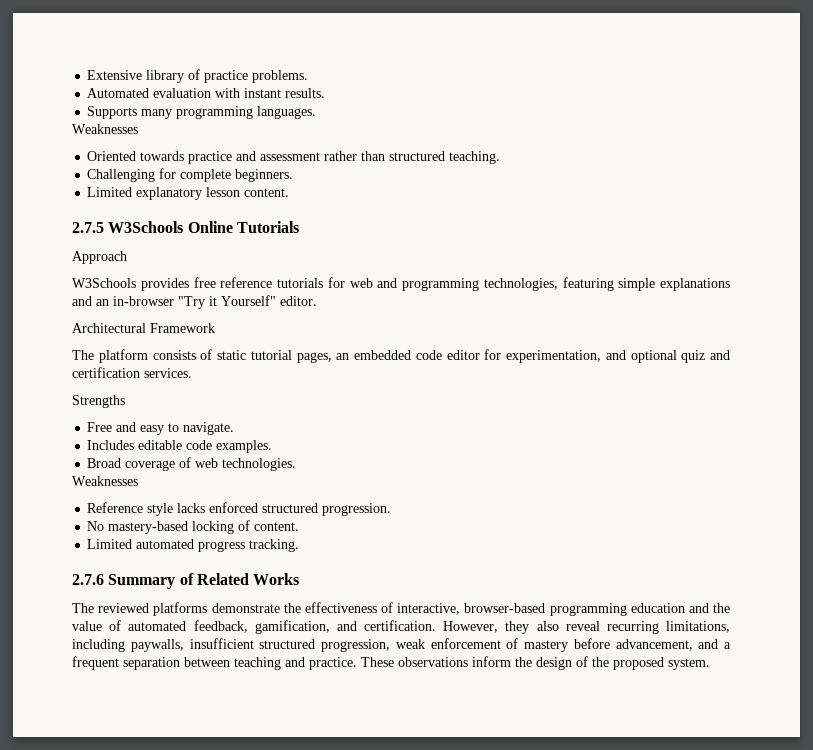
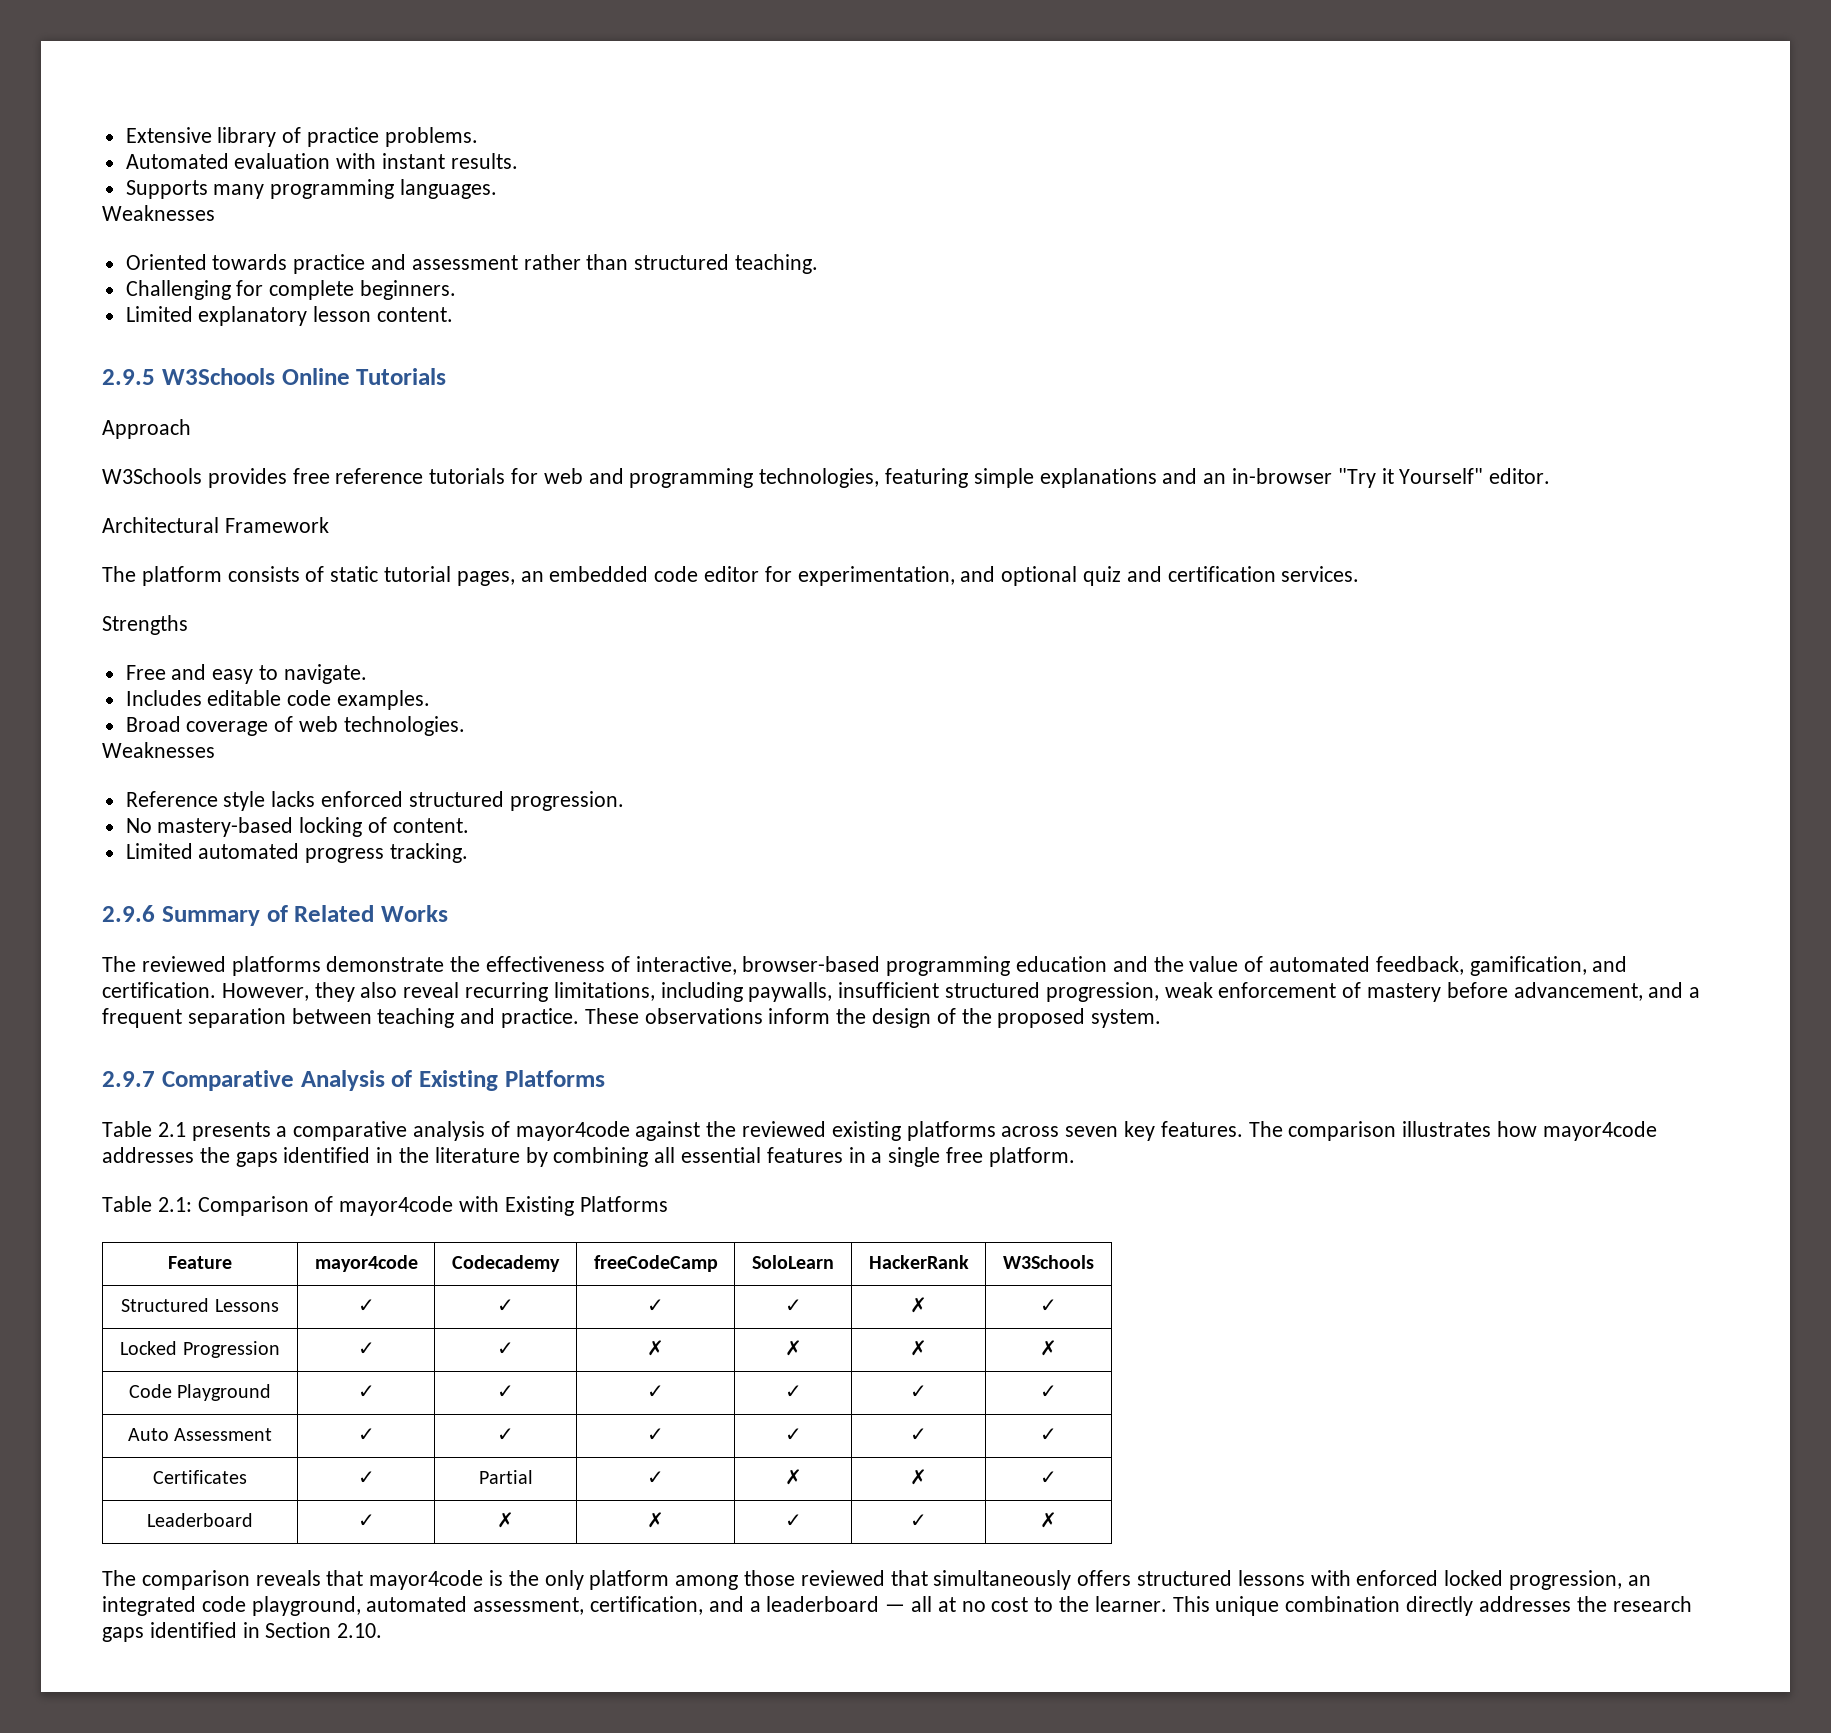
[72,222,104,233] 2.7.5 -> [102,369,155,385] 2.9.5
[72,574,104,585] 2.7.6 -> [102,905,155,922] 2.9.6
(710, 664) none -> [102,1070,605,1091] [102,1121,1657,1141] [102,1147,1075,1167] [102,1196,668,1216] [168,1256,232,1269] [314,1255,418,1272] [452,1255,560,1272] [593,1255,718,1272] [752,1255,834,1269] [868,1255,969,1269] [1003,1255,1094,1269] [121,1298,279,1312] [357,1299,375,1312] [497,1299,514,1312] [647,1299,664,1312] [784,1299,802,1312] [910,1297,927,1313] [1040,1299,1057,1312] [120,1341,280,1358] [357,1342,375,1355] [497,1342,514,1355] [647,1340,664,1356] [784,1340,802,1356] [910,1340,927,1356] [1040,1340,1057,1356] [128,1384,272,1401] [357,1385,375,1398] [497,1385,514,1398] [647,1385,664,1398] [784,1385,802,1398] [910,1385,927,1398] [1040,1385,1057,1398] [127,1428,273,1441] [357,1428,375,1441] [497,1428,514,1441] [647,1428,664,1441] [784,1428,802,1441] [910,1428,927,1441] [1040,1428,1057,1441] [153,1470,247,1484] [357,1471,375,1484] [478,1470,533,1484] [647,1471,664,1484] [784,1469,802,1485] [910,1469,927,1485] [1040,1471,1057,1484] [147,1513,253,1527] [357,1514,375,1527] [497,1512,514,1528] [647,1512,664,1528] [784,1514,802,1527] [910,1514,927,1527] [1040,1512,1057,1528] [102,1570,1651,1590] [102,1596,1692,1616] [102,1622,383,1642] // 2.9.7 Comparative Analysis of Existing Platforms // Table 2.1 presents a comparative analysis of mayor4code against the reviewed existing platforms across seven key features. The comparison illustrates how mayor4code addresses the gaps identified in the literature by combining all essential features in a single free platform. // Table 2.1: Comparison of mayor4code with Existing Platforms // Feature | mayor4code | Codecademy | freeCodeCamp | SoloLearn | HackerRank | W3Schools // Structured Lessons | ✓ | ✓ | ✓ | ✓ | ✗ | ✓ // Locked Progression | ✓ | ✓ | ✗ | ✗ | ✗ | ✗ // Code Playground | ✓ | ✓ | ✓ | ✓ | ✓ | ✓ // Auto Assessment | ✓ | ✓ | ✓ | ✓ | ✓ | ✓ // Certificates | ✓ | Partial | ✓ | ✗ | ✗ | ✓ // Leaderboard | ✓ | ✗ | ✗ | ✓ | ✓ | ✗ // The comparison reveals that mayor4code is the only platform among those reviewed that simultaneously offers structured lessons with enforced locked progression, an integrated code playground, automated assessment, certification, and a leaderboard — all at no cost to the learner. This unique combination directly addresses the research gaps identified in Section 2.10.

